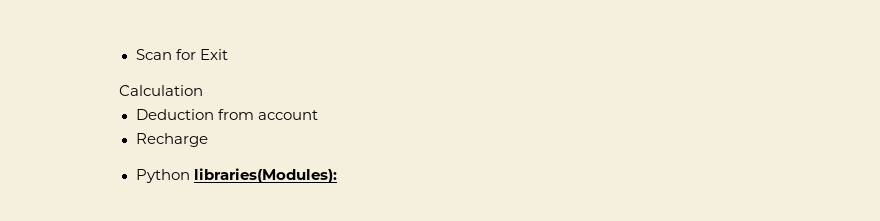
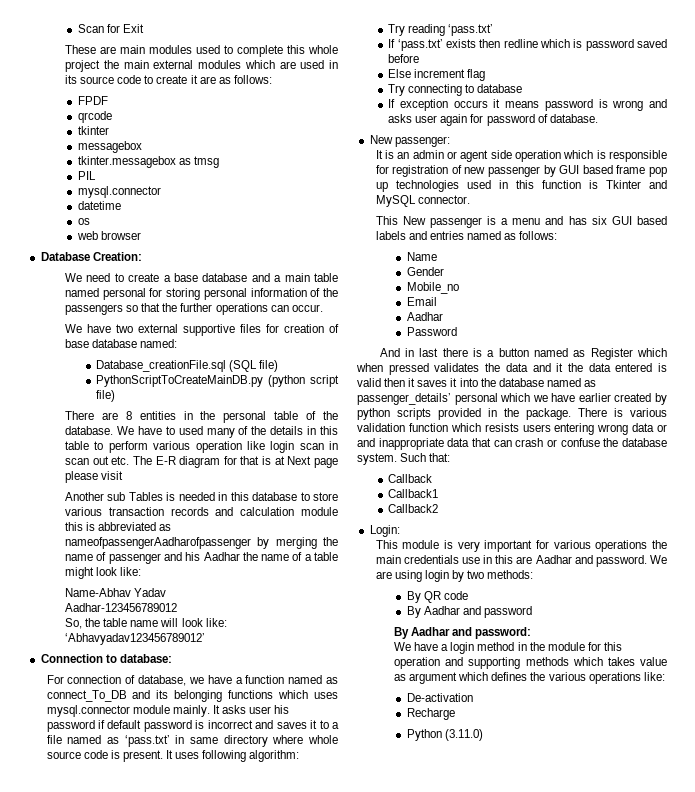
[119,85,204,96] [135,109,319,120] Calculation // Deduction from account -> [65,45,338,57] [65,60,338,72] [65,75,272,84] [77,96,108,105] [77,111,112,123] [77,126,109,135] [77,141,142,153] [77,156,219,168] [77,171,96,180] [77,186,161,198] [77,201,121,210] [77,218,90,225] [76,231,141,240] [40,252,142,261] [65,273,338,282] [65,288,338,300] [65,303,323,315] [65,324,339,336] [65,339,178,348] [96,360,279,372] [96,375,339,387] [96,390,116,402] [65,411,339,423] [65,426,338,438] [65,441,339,453] [65,456,338,468] [65,471,124,483] [65,492,339,501] [65,507,339,516] [65,522,172,531] [65,537,338,549] [65,552,339,564] [65,567,142,579] [65,588,167,597] [65,603,178,612] [65,618,227,629] [65,633,206,645] [40,654,172,663] [46,675,338,686] [46,690,338,702] [46,705,290,717] [46,720,339,732] [46,735,338,747] [46,750,300,762] [388,24,494,36] [388,39,667,51] [388,54,420,63] [388,69,486,81] [388,84,523,96] [388,99,667,111] [388,114,598,126] [369,135,450,147] [375,150,667,162] [375,165,667,177] [375,180,668,192] [375,195,470,207] [375,216,667,228] [375,231,558,240] [406,252,437,261] [406,267,444,276] [406,282,459,294] [406,297,437,306] [406,312,443,321] [406,327,457,336] [379,348,667,360] [356,363,667,375] [357,378,596,387] [357,393,667,405] [357,408,667,420] [357,423,667,435] [357,438,667,450] [357,453,451,465] [388,474,433,483] [388,489,439,498] [388,504,439,513] [369,525,400,537] [375,540,667,552] [375,555,667,567] [375,570,534,582] [406,591,468,603] [406,606,532,618] [394,627,532,639] [394,642,622,654] [394,657,667,669] [394,672,665,684] [406,693,473,702] These are main modules used to complete this whole project the main external modules which are used in its source code to create it are as follows: // FPDF // qrcode // tkinter // messagebox // tkinter.messagebox as tmsg // PIL // mysql.connector // datetime // os // web browser // Database Creation: // We need to create a base database and a main table named personal for storing personal information of the passengers so that the further operations can occur. // We have two external supportive files for creation of base database named: // Database_creationFile.sql (SQL file) // PythonScriptToCreateMainDB.py (python script file) // There are 8 entities in the personal table of the database. We have to used many of the details in this table to perform various operation like login scan in scan out etc. The E-R diagram for that is at Next page please visit // Another sub Tables is needed in this database to store various transaction records and calculation module this is abbreviated as nameofpassengerAadharofpassenger by merging the name of passenger and his Aadhar the name of a table might look like: // Name-Abhav Yadav // Aadhar-123456789012 // So, the table name will look like: ‘Abhavyadav123456789012’ // Connection to database: // For connection of database, we have a function named as connect_To_DB and its belonging functions which uses mysql.connector module mainly. It asks user his password if default password is incorrect and saves it to a file named as ‘pass.txt’ in same directory where whole source code is present. It uses following algorithm: // Try reading ‘pass.txt’ // If ‘pass.txt’ exists then redline which is password saved before // Else increment flag // Try connecting to database // If exception occurs it means password is wrong and asks user again for password of database. // New passenger: // It is an admin or agent side operation which is responsible for registration of new passenger by GUI based frame pop up technologies used in this function is Tkinter and MySQL connector. // This New passenger is a menu and has six GUI based labels and entries named as follows: // Name // Gender // Mobile_no // Email // Aadhar // Password // And in last there is a button named as Register which when pressed validates the data and it the data entered is valid then it saves it into the database named as passenger_details’ personal which we have earlier created by python scripts provided in the package. There is various validation function which resists users entering wrong data or and inappropriate data that can crash or confuse the database system. Such that: // Callback // Callback1 // Callback2 // Login: // This module is very important for various operations the main credentials use in this are Aadhar and password. We are using login by two methods: // By QR code // By Aadhar and password // By Aadhar and password: // We have a login method in the module for this operation and supporting methods which takes value as argument which defines the various operations like: // De-activation
[194,168,338,183] libraries(Modules): -> [444,729,483,741] (3.11.0)

